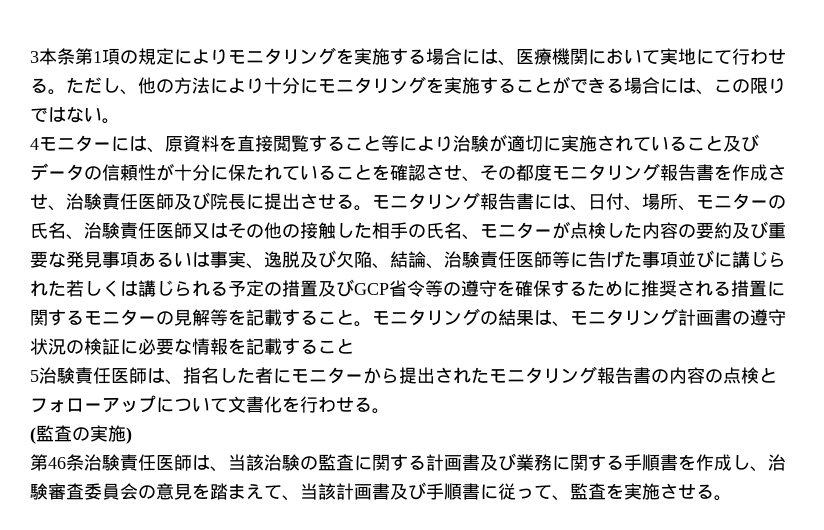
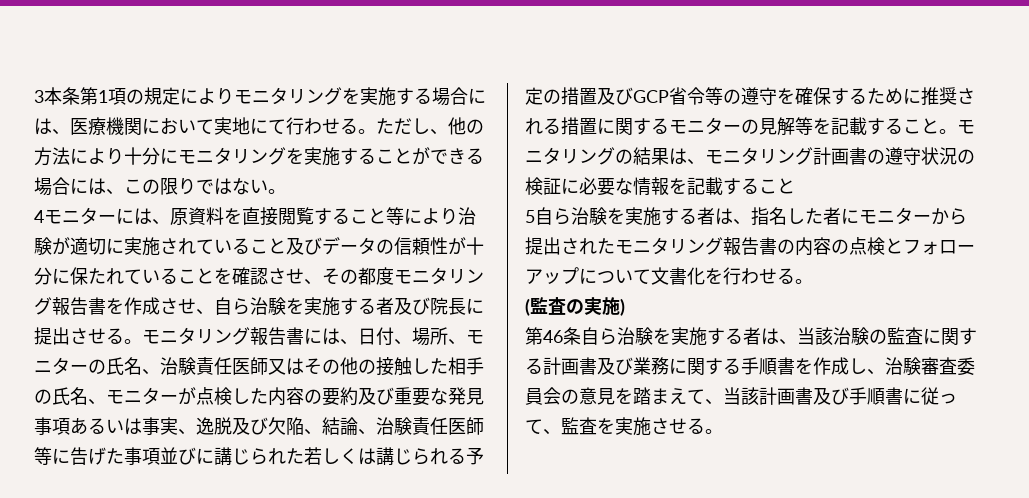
[66,193,174,210] 治験責任医師 -> [214,297,394,316] 自ら治験を実施する者
[39,367,147,384] 治験責任医師 -> [535,207,715,226] 自ら治験を実施する者
[84,454,192,471] 治験責任医師 -> [581,327,761,346] 自ら治験を実施する者

